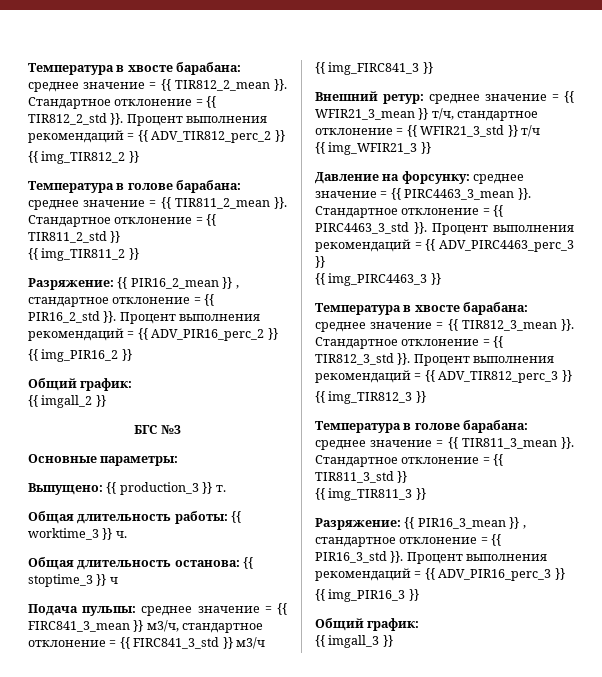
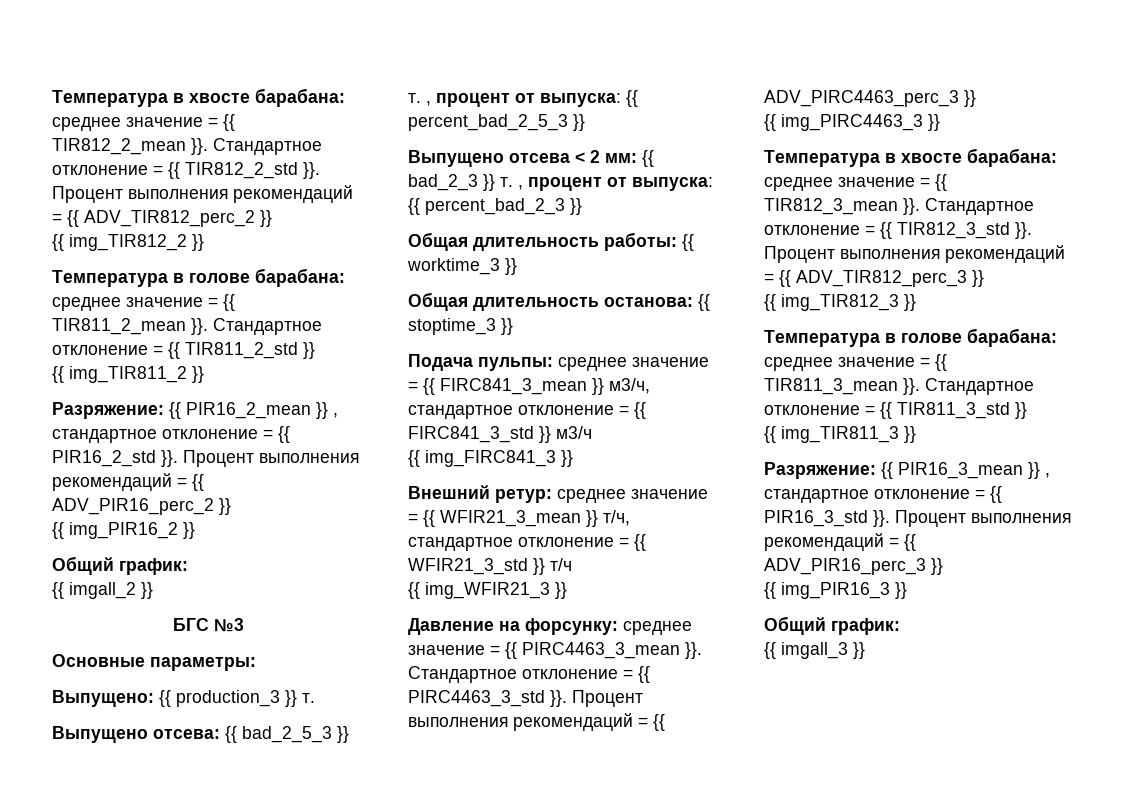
(226, 488) none -> [52,726,349,743] [408,90,638,107] [408,114,585,131] [408,150,654,167] [408,174,713,191] [408,198,582,215] // Выпущено отсева: {{ bad_2_5_3 }} т. , процент от выпуска: {{ percent_bad_2_5_3 }} // Выпущено отсева < 2 мм: {{ bad_2_3 }} т. , процент от выпуска: {{ percent_bad_2_3 }}
[115,531,127,538] ч. -> (517, 266) none
[109,577,118,584] ч -> (513, 326) none

